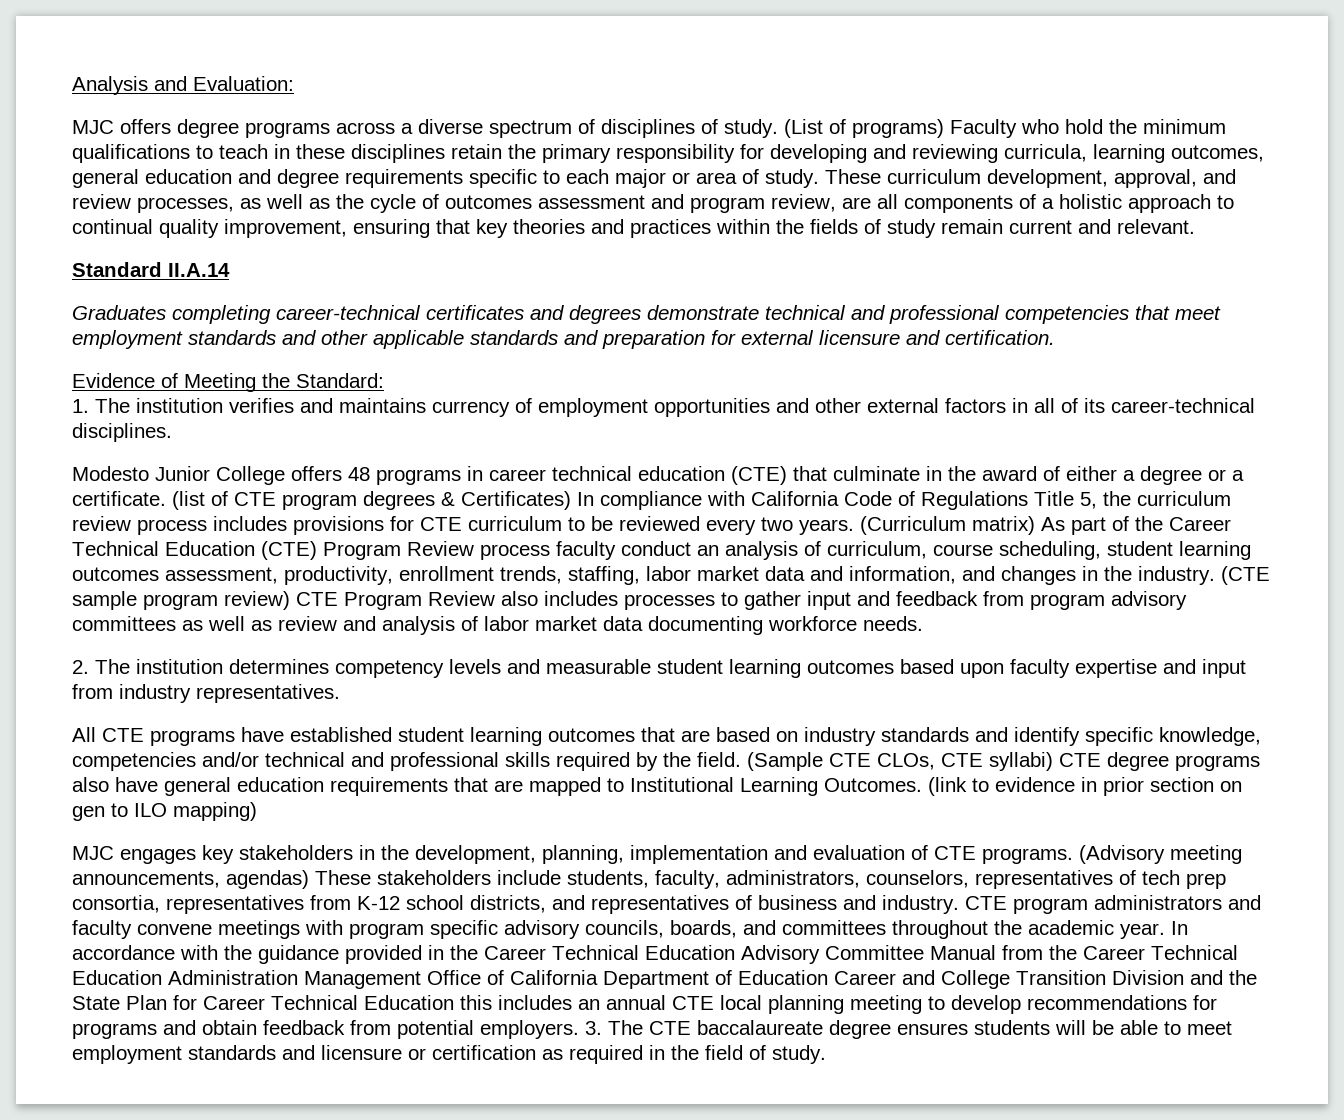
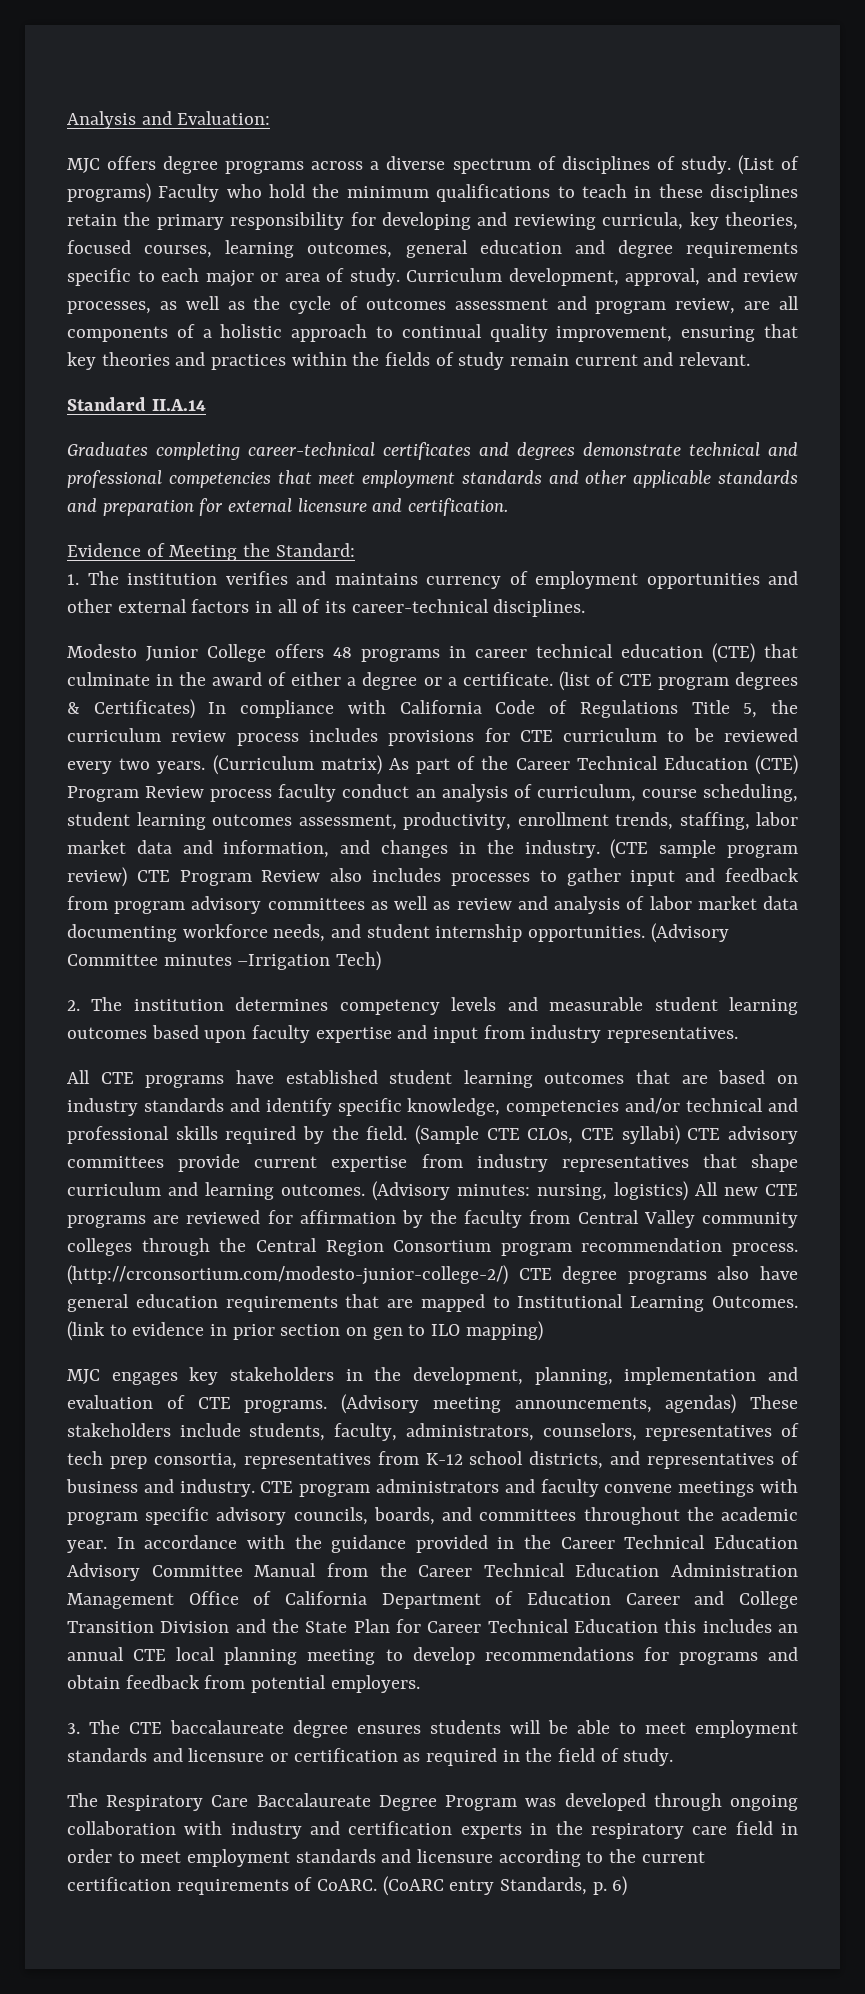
(1087, 153) none -> [689,212,798,230] [67,240,213,258] key theories, focused courses,
[825,169,981,184] These curriculum -> [406,268,502,282] Curriculum
[863,616,923,631] needs. -> [273,923,729,943] [67,951,382,971] needs, and student internship opportunities. (Advisory Committee minutes –Irrigation Tech)
(1101, 760) none -> [728,1126,798,1144] [67,1154,798,1172] [67,1181,798,1201] [67,1210,798,1228] [67,1238,798,1256] [67,1265,552,1285] advisory committees provide current expertise from industry representatives that shape curriculum and learning outcomes. (Advisory minutes: nursing, logistics) All new CTE programs are reviewed for affirmation by the faculty from Central Valley community colleges through the Central Region Consortium program recommendation process. (http://crconsortium.com/modesto-junior-college-2/) CTE
(579, 1029) none -> (420, 1684) //
(826, 1054) none -> [67,1793,798,1811] [67,1821,799,1839] [67,1849,705,1867] [67,1876,628,1896] // The Respiratory Care Baccalaureate Degree Program was developed through ongoing collaboration with industry and certification experts in the respiratory care field in order to meet employment standards and licensure according to the current certification requirements of CoARC. (CoARC entry Standards, p. 6)

